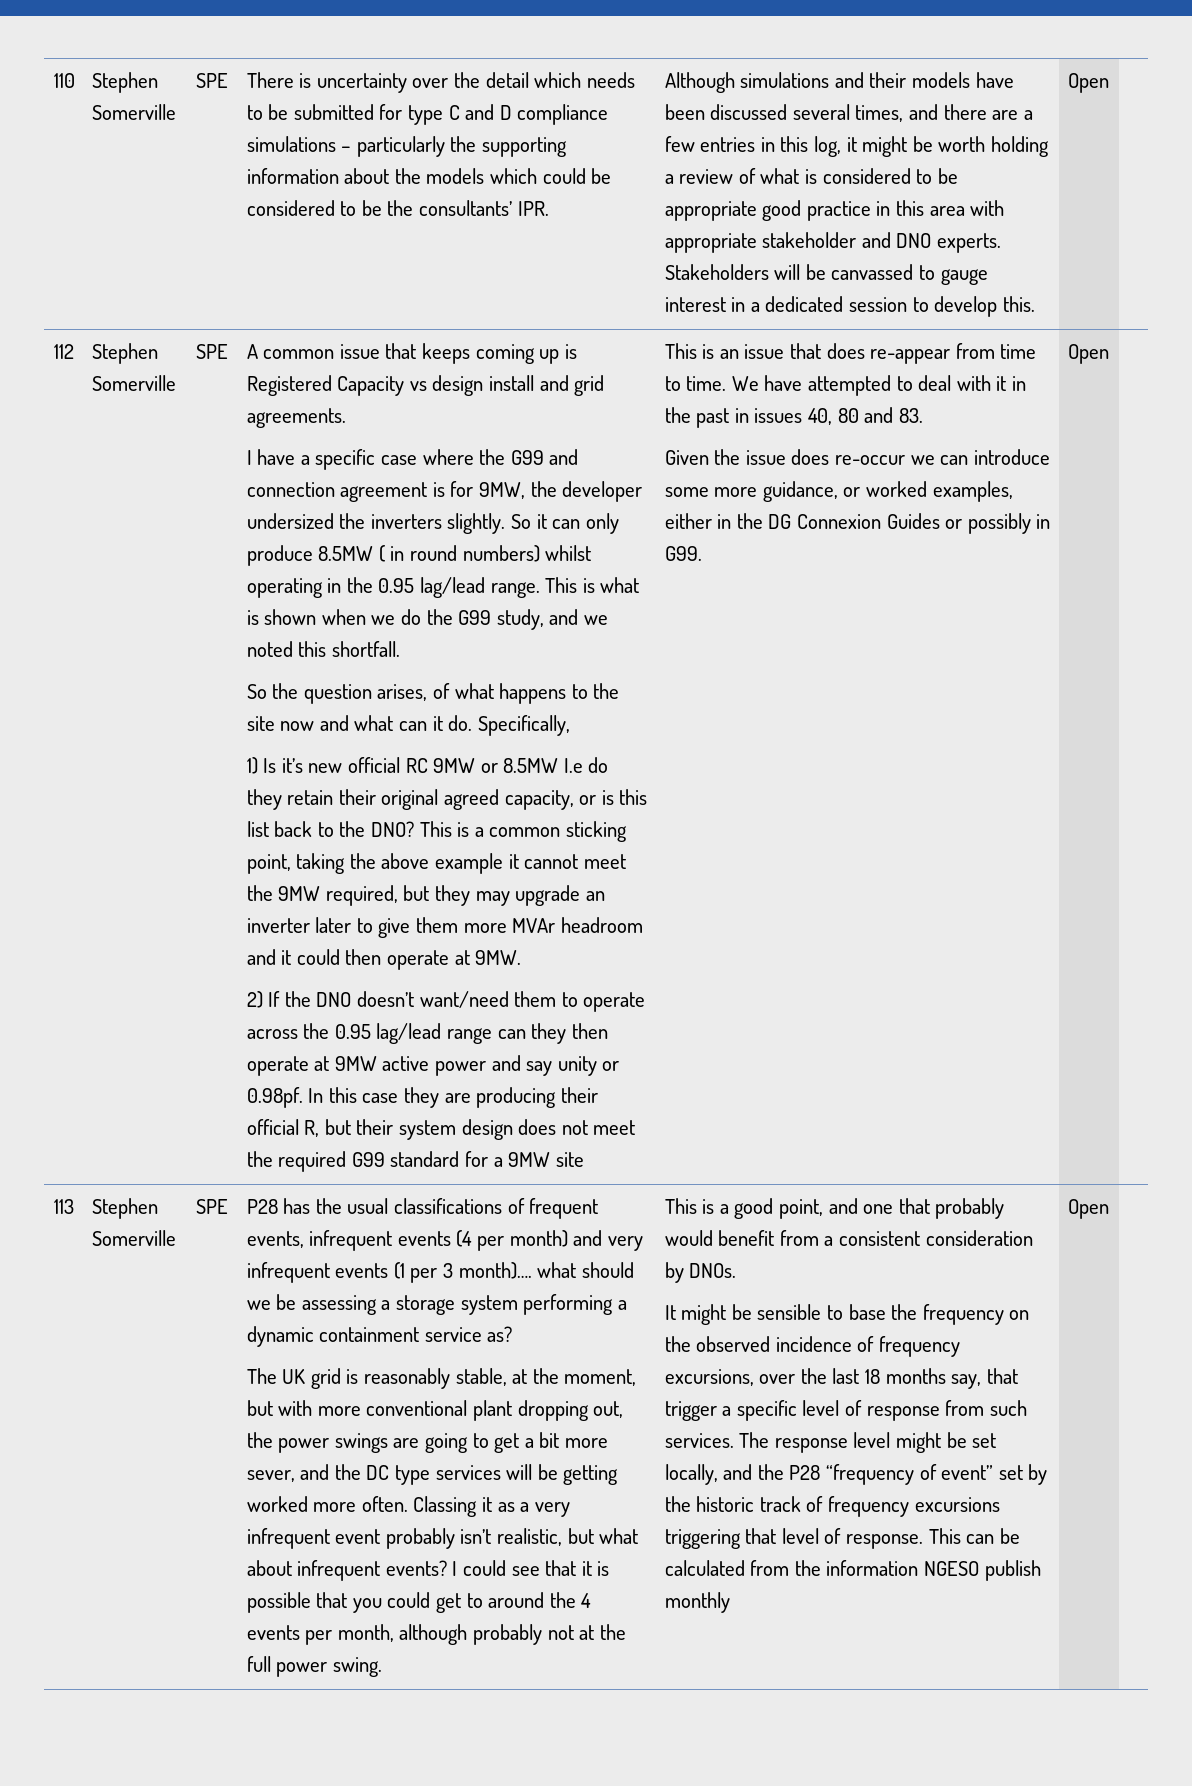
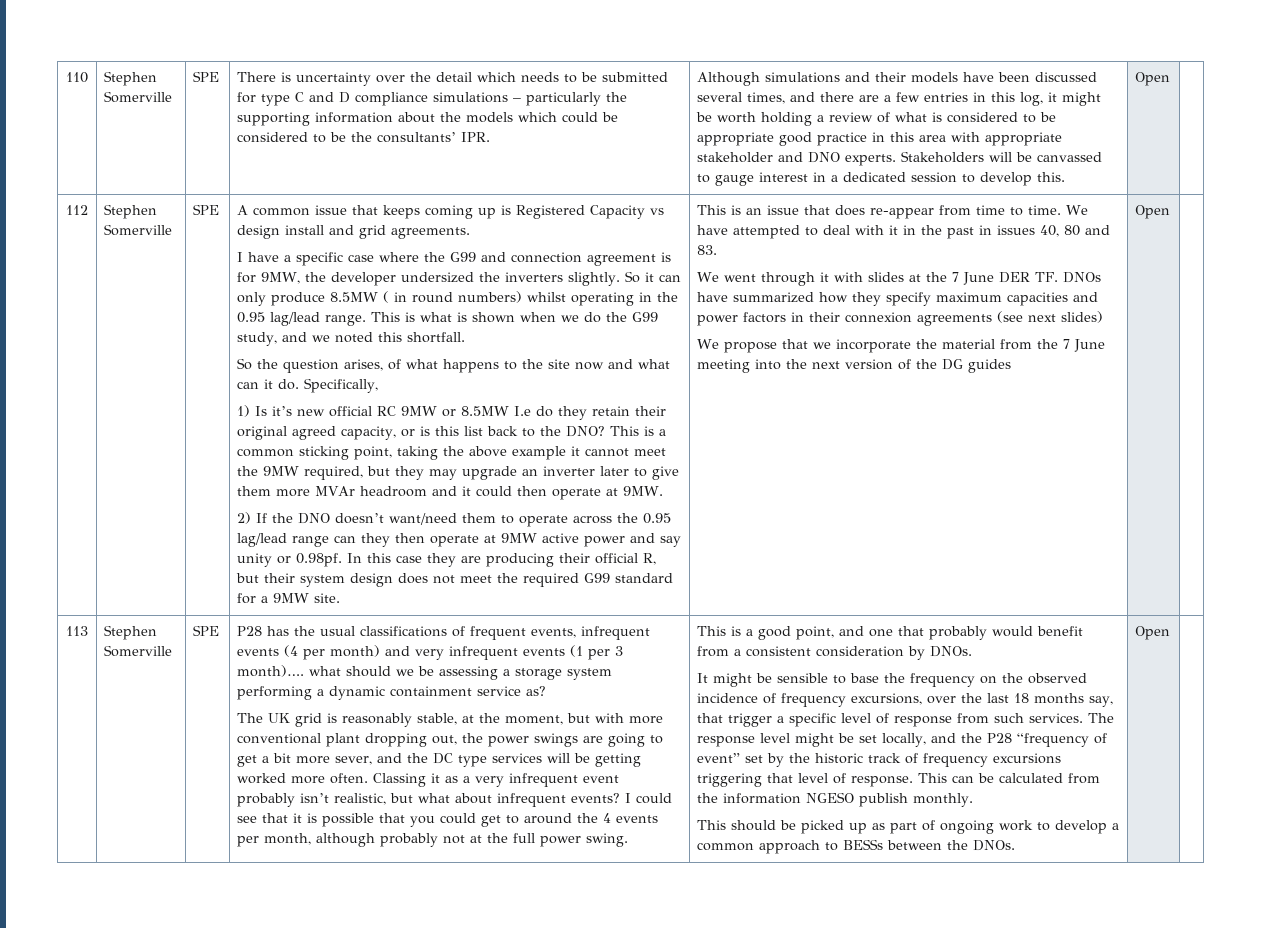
[555,1152,584,1167] site -> [314,593,341,603] site.
[664,449,1050,465] [664,481,1013,502] [664,513,1051,534] [664,546,702,561] Given the issue does re-occur we can introduce some more guidance, or worked examples, either in the DG Connexion Guides or possibly in G99. -> [697,272,1102,286] [697,292,1099,306] [697,311,1104,326] [697,339,1106,353] [697,359,1012,373] We went through it with slides at the 7 June DER TF. DNOs have summarized how they specify maximum capacities and power factors in their connexion agreements (see next slides) // We propose that we incorporate the material from the 7 June meeting into the next version of the DG guides
[664,1592,730,1613] monthly -> [913,793,974,807] [697,820,1120,834] [697,839,1016,854] monthly. // This should be picked up as part of ongoing work to develop a common approach to BESSs between the DNOs.

